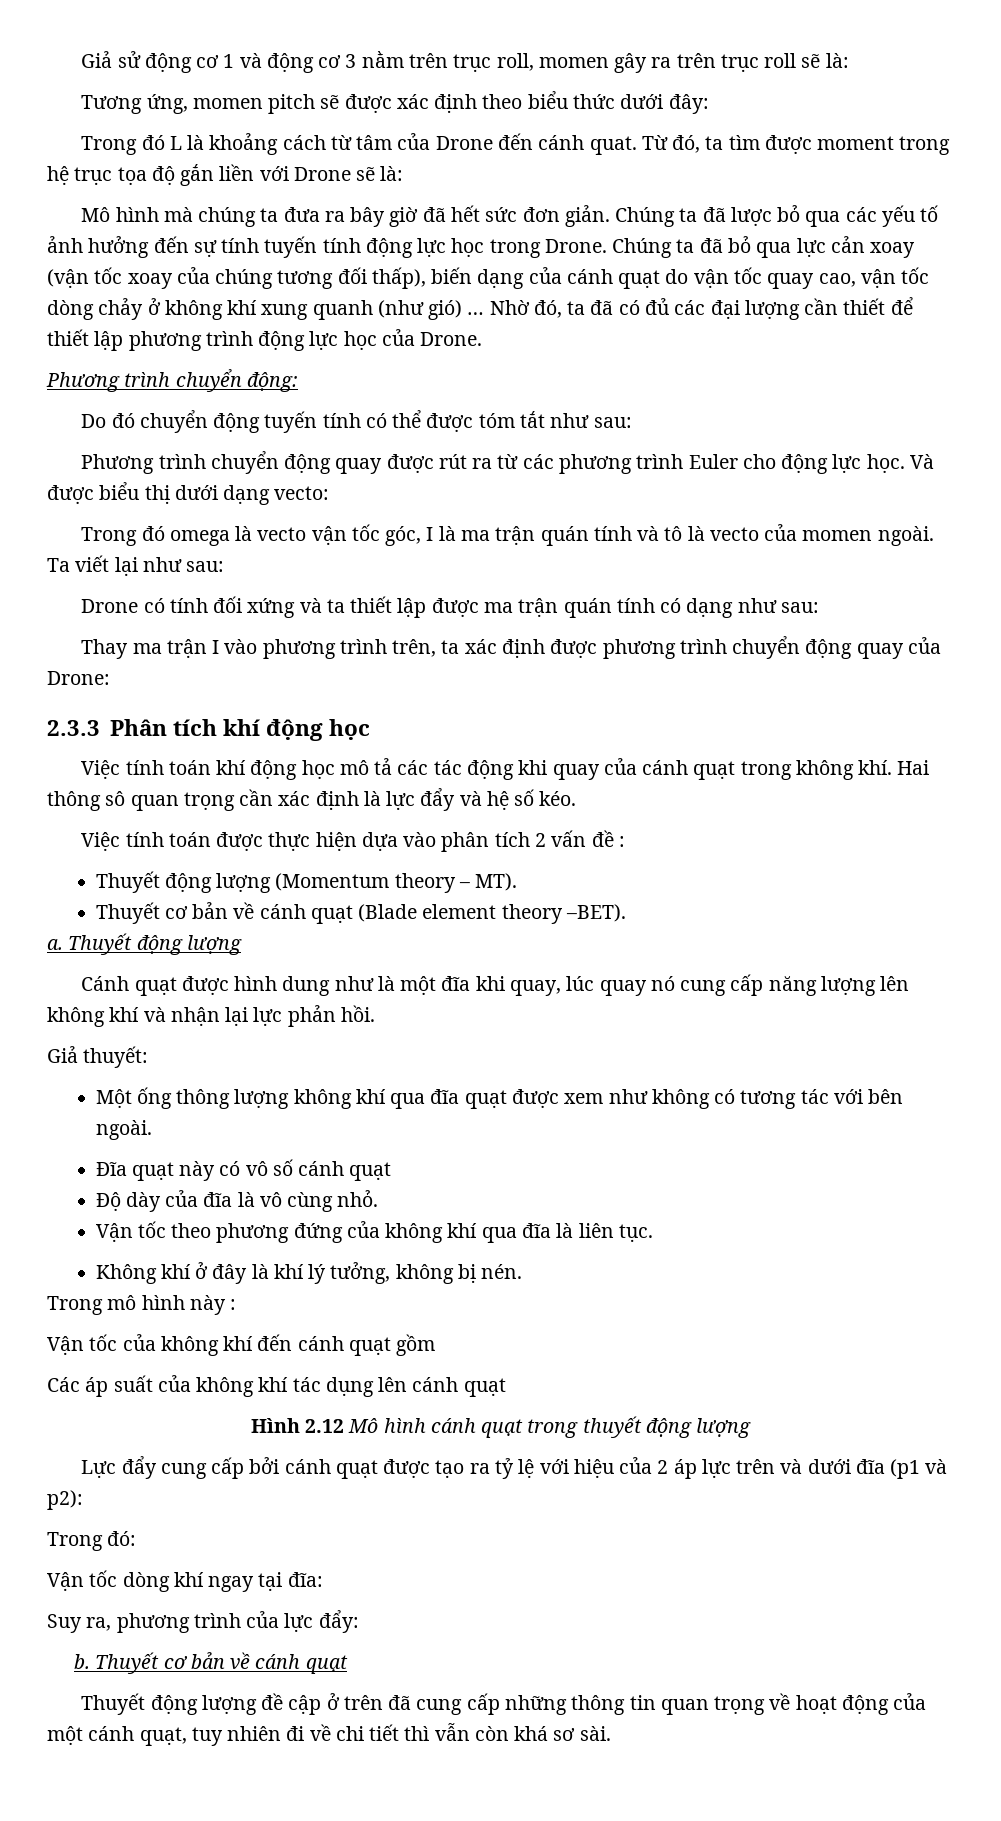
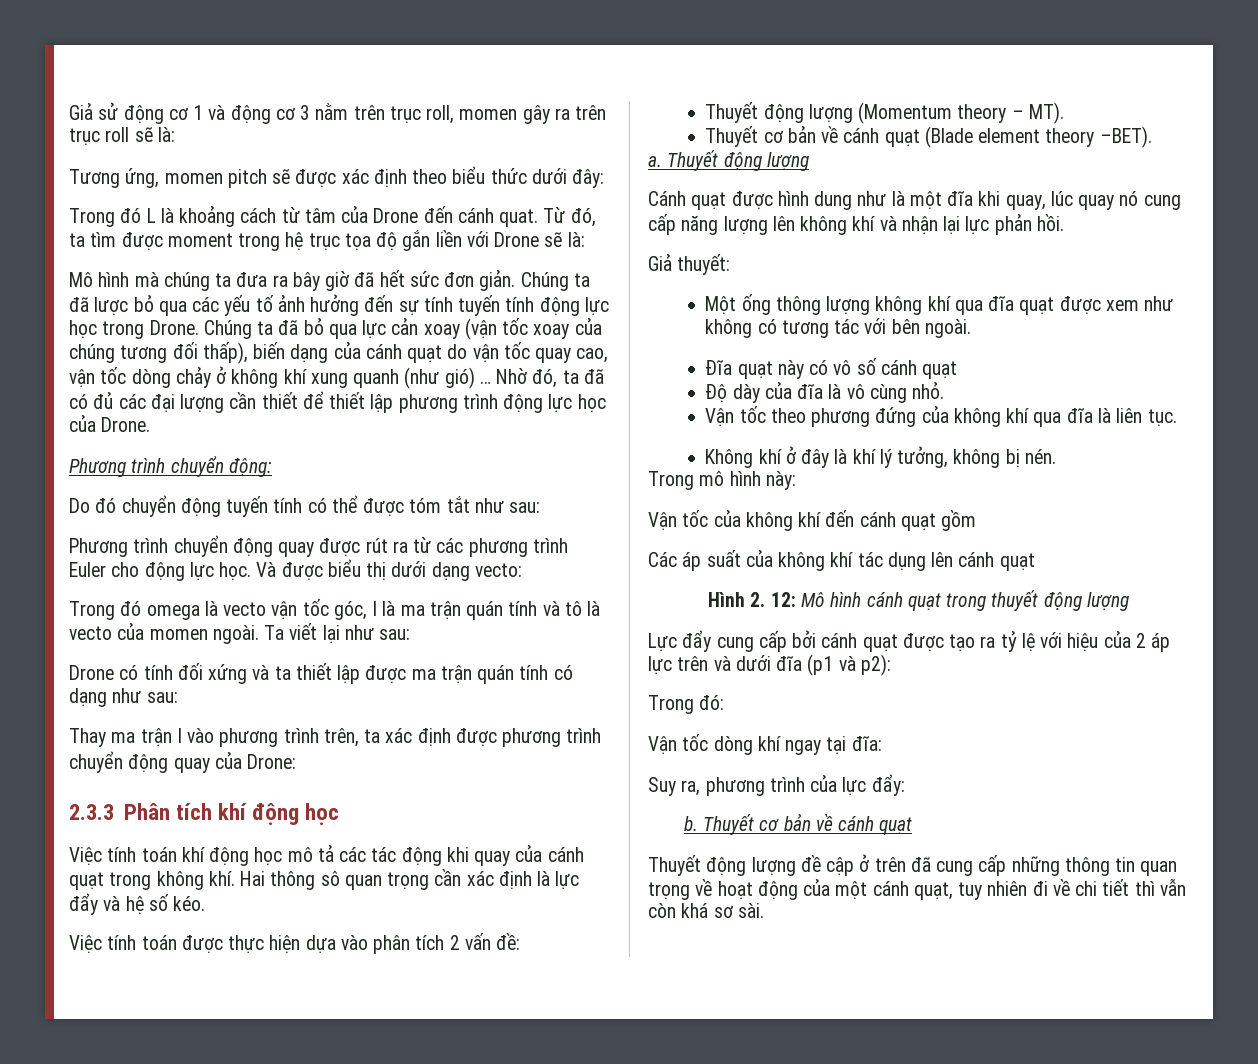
[591,830,625,847] đề : -> [496,933,521,950] đề:
[189,1295,237,1315] này : -> [765,471,796,490] này:
[305,1419,345,1433] 2.12 -> [750,592,796,607] 2. 12:

